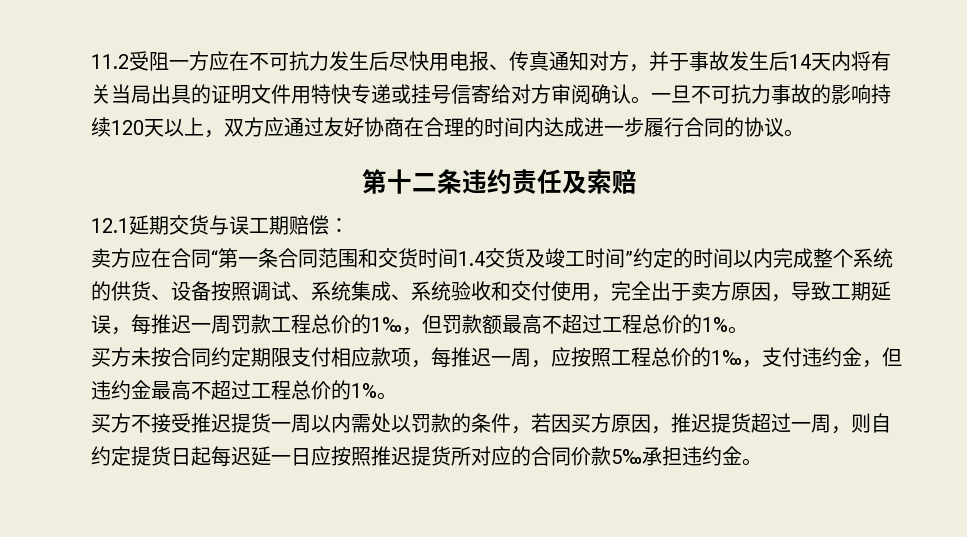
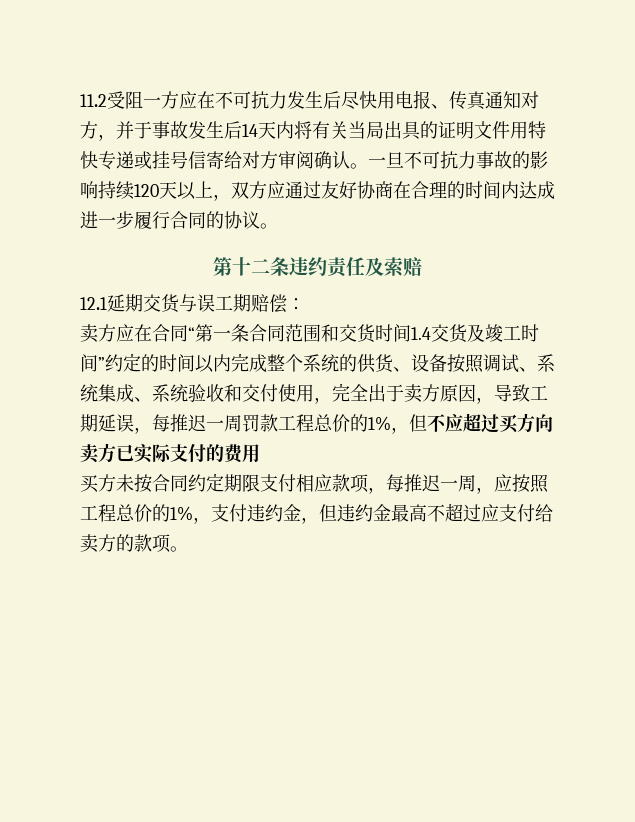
[371,314,748,335] 1‰，但罚款额最高不超过工程总价的1%。 -> [368,413,553,434] [80,443,260,463] 1%，但不应超过买方向卖方已实际支付的费用
[711,350,742,365] 1‰ -> [170,506,193,521] 1%
[251,380,397,400] [91,413,891,434] [91,446,742,467] 工程总价的1%。 // 买方不接受推迟提货一周以内需处以罚款的条件，若因买方原因，推迟提货超过一周，则自约定提货日起每迟延一日应按照推迟提货所对应的合同价款5‰承担违约金 -> [481,504,553,522] [80,534,171,553] 应支付给卖方的款项

